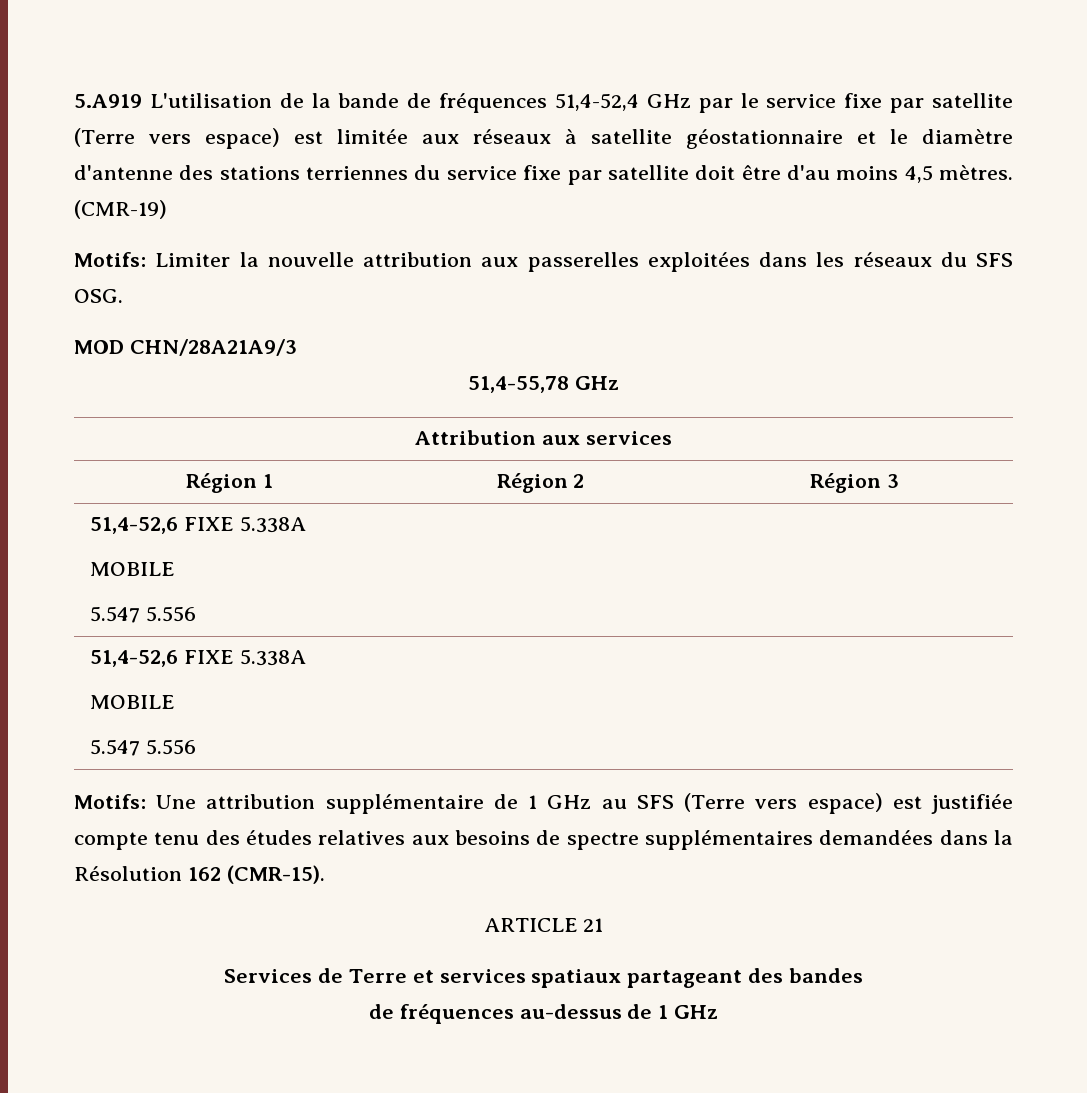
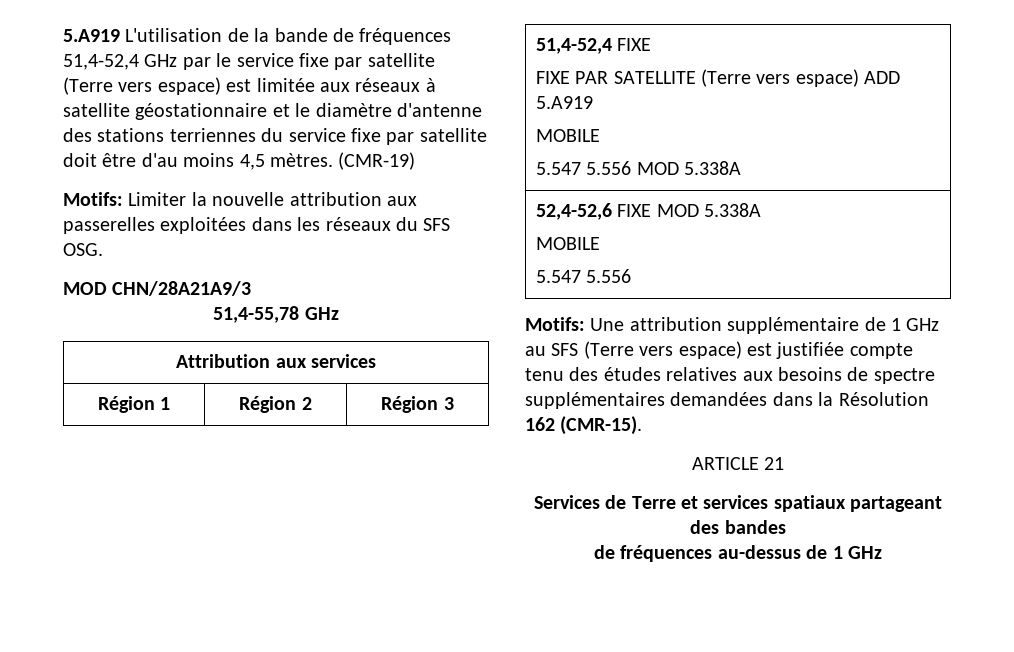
[89,516,306,534] [89,562,175,576] [89,606,196,623] [89,650,234,667] 51,4-52,6 FIXE 5.338A // MOBILE // 5.547 5.556 // 51,4-52,6 FIXE -> [535,38,652,54] [535,69,901,87] [535,96,593,109] [535,129,600,142] [535,161,742,175] [535,203,699,220] 51,4-52,4 FIXE // FIXE PAR SATELLITE (Terre vers espace) ADD 5.A919 // MOBILE // 5.547 5.556 MOD 5.338A // 52,4-52,6 FIXE MOD

